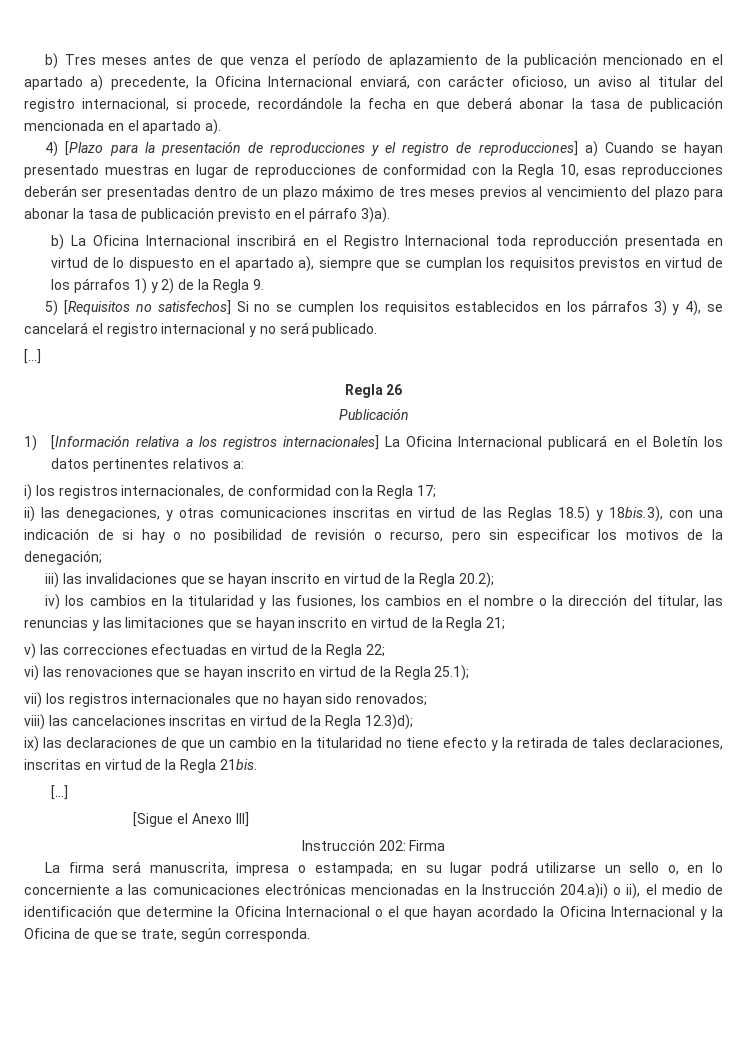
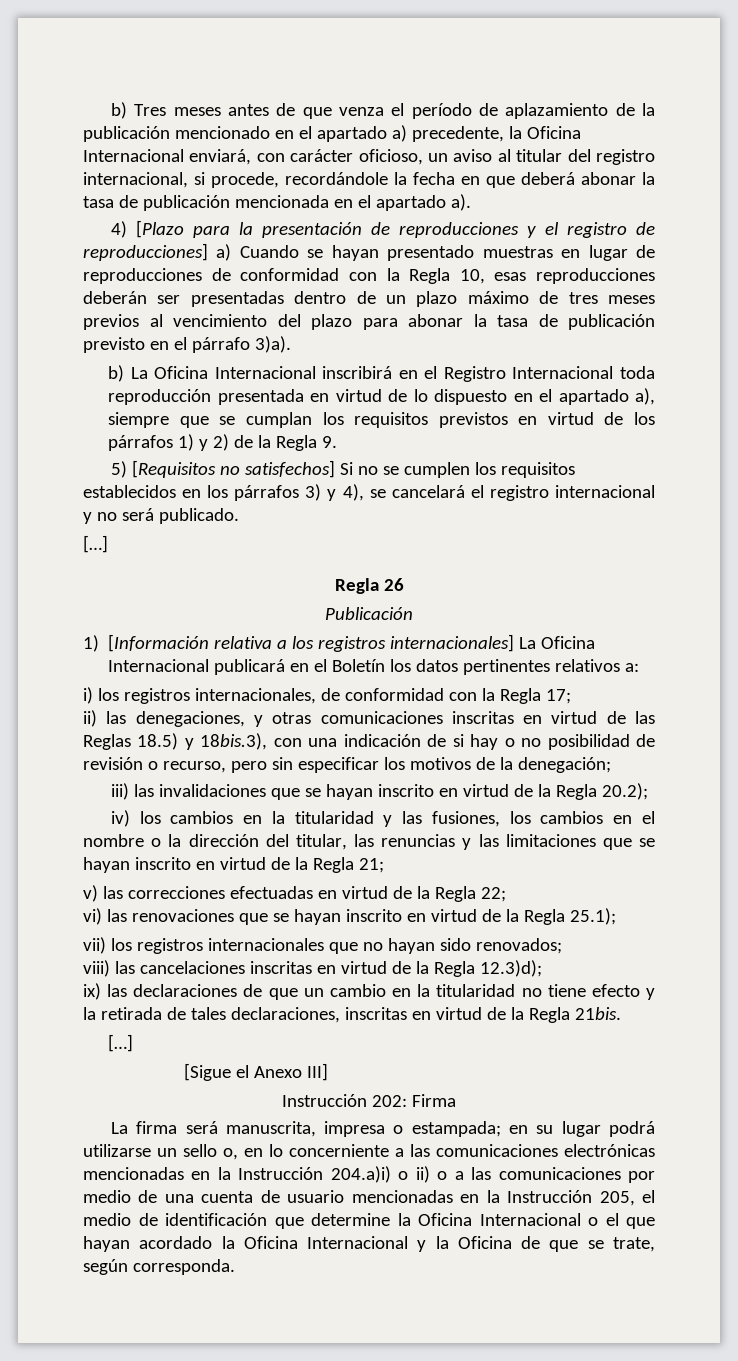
[626,883,641,899] ii), -> [415,1166,655,1183] [83,1190,635,1206] ii) o a las comunicaciones por medio de una cuenta de usuario mencionadas en la Instrucción 205,

